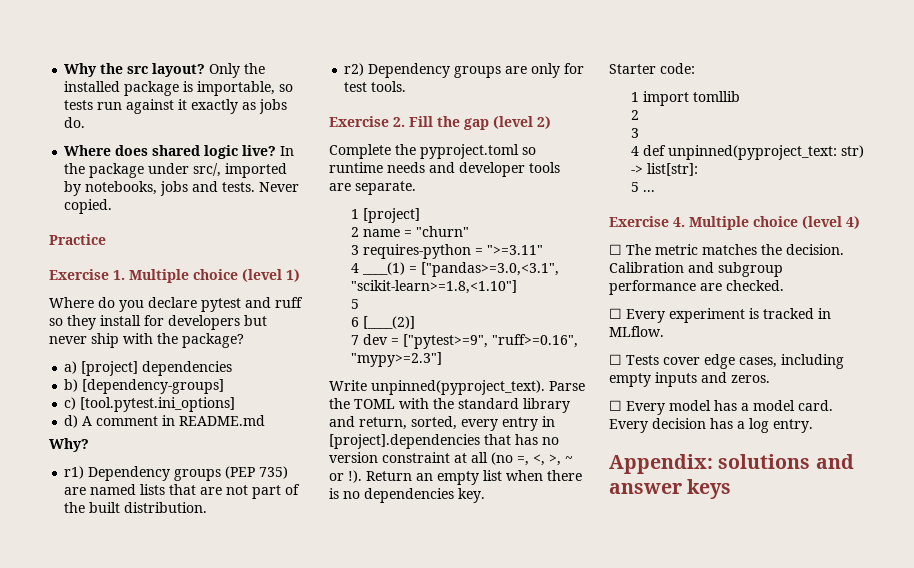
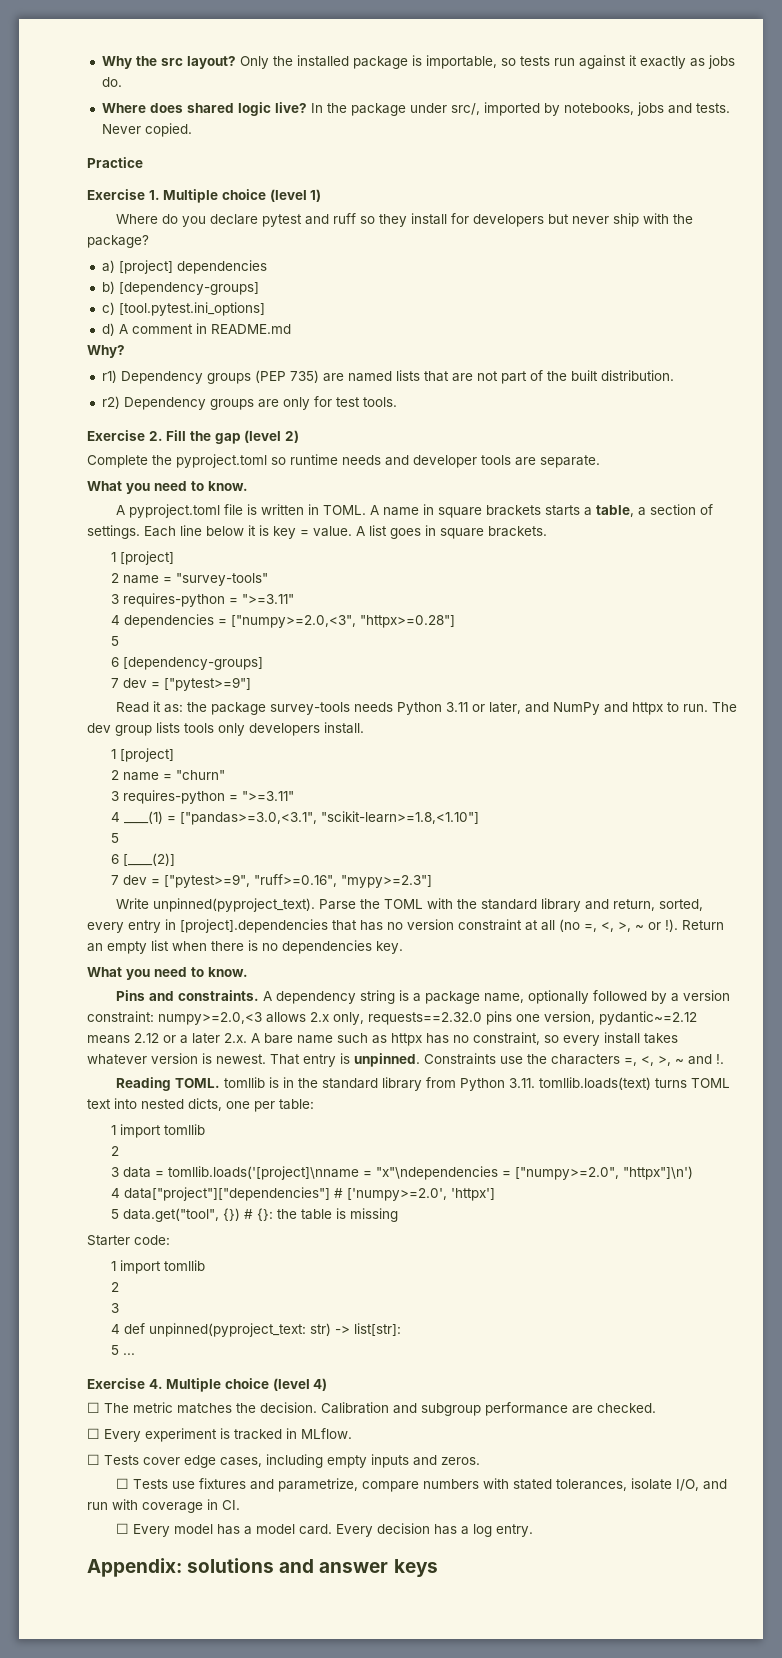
(416, 188) none -> [87,481,248,494] [115,504,713,518] [87,525,547,539] [111,551,175,565] [111,573,269,586] [111,593,295,607] [111,614,456,628] [111,636,120,646] [111,657,264,670] [111,677,252,691] [115,701,737,715] [87,722,364,736] // What you need to know. // A pyproject.toml file is written in TOML. A name in square brackets starts a table, a section of settings. Each line below it is key = value. A list goes in square brackets. // 1 [project] // 2 name = "survey-tools" // 3 requires-python = ">=3.11" // 4 dependencies = ["numpy>=2.0,<3", "httpx>=0.28"] // 5 // 6 [dependency-groups] // 7 dev = ["pytest>=9"] // Read it as: the package survey-tools needs Python 3.11 or later, and NumPy and httpx to run. The dev group lists tools only developers install.
(485, 495) none -> [87,967,248,980] [115,990,730,1004] [87,1011,697,1025] [87,1032,678,1046] [87,1053,724,1067] [115,1077,730,1091] [87,1098,314,1112] [111,1124,206,1138] [111,1146,120,1156] [111,1166,694,1180] [111,1187,496,1201] [111,1208,399,1222] // What you need to know. // Pins and constraints. A dependency string is a package name, optionally followed by a version constraint: numpy>=2.0,<3 allows 2.x only, requests==2.32.0 pins one version, pydantic~=2.12 means 2.12 or a later 2.x. A bare name such as httpx has no constraint, so every install takes whatever version is newest. That entry is unpinned. Constraints use the characters =, <, >, ~ and !. // Reading TOML. tomllib is in the standard library from Python 3.11. tomllib.loads(text) turns TOML text into nested dicts, one per table: // 1 import tomllib // 2 // 3 data = tomllib.loads('[project]\nname = "x"\ndependencies = ["numpy>=2.0", "httpx"]\n') // 4 data["project"]["dependencies"] # ['numpy>=2.0', 'httpx'] // 5 data.get("tool", {}) # {}: the table is missing
(770, 379) none -> [115,1478,727,1492] [87,1499,240,1513] // ☐ Tests use fixtures and parametrize, compare numbers with stated tolerances, isolate I/O, and run with coverage in CI.

